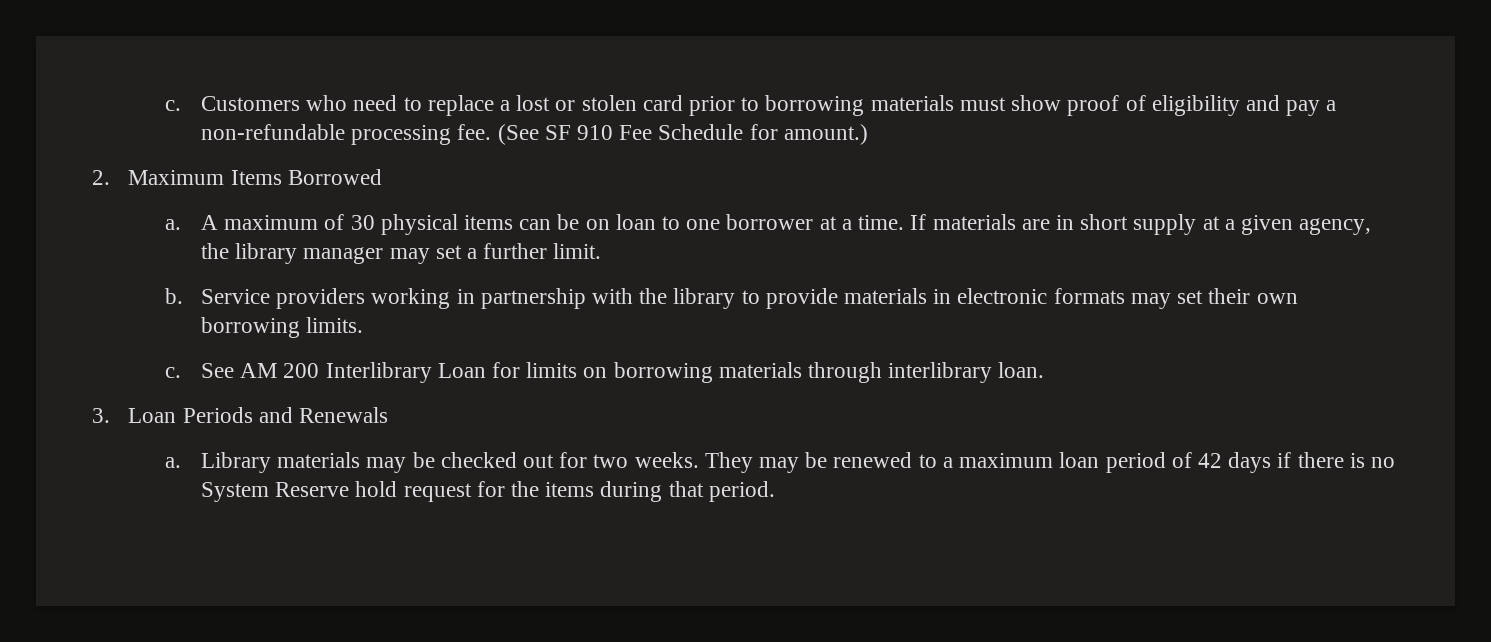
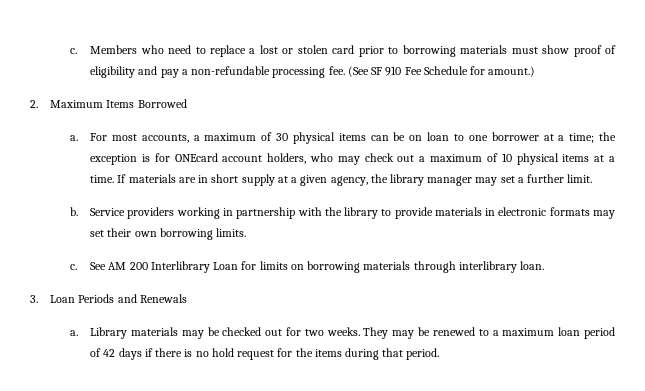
[164,96,300,111] c. Customers -> [70,45,138,54] c. Members
[200,215,218,230] A -> [90,133,200,143] For most accounts, a
(852, 224) none -> [569,132,616,143] [90,153,615,165] time; the exception is for ONEcard account holders, who may check out a maximum of 10 physical items at a
[200,482,350,502] System Reserve -> (209, 354) none

